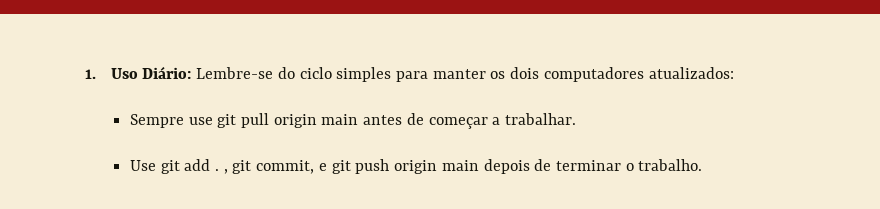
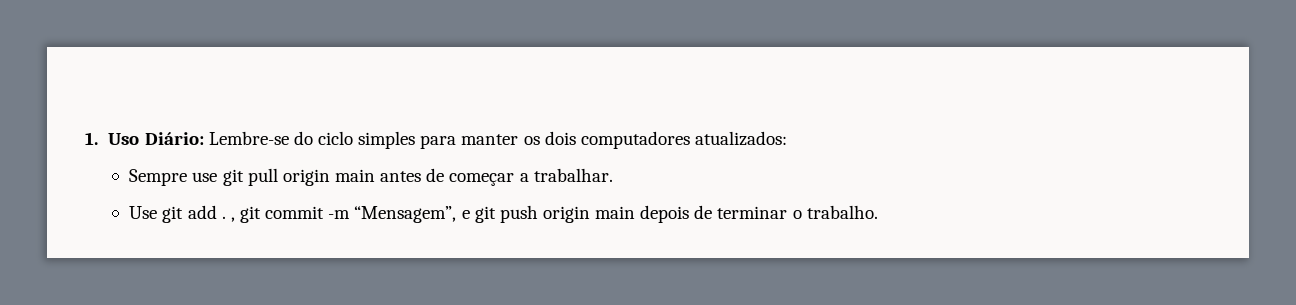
[256,160,315,174] commit, -> [265,206,457,223] commit -m “Mensagem”,

